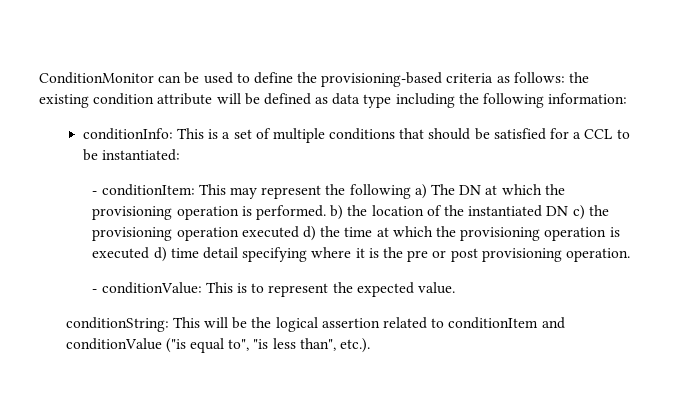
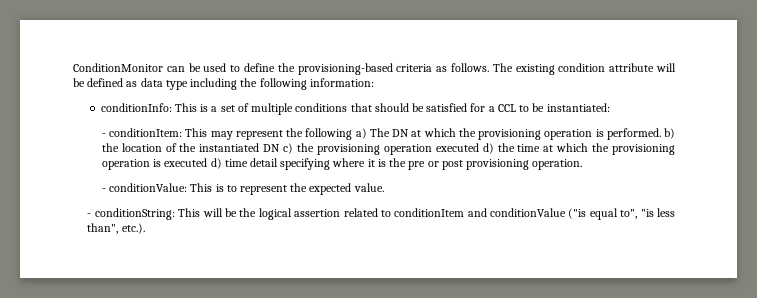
[513,72,590,83] follows: the -> [451,63,513,72] follows. The
(455, 288) none -> [87,213,92,217] -

